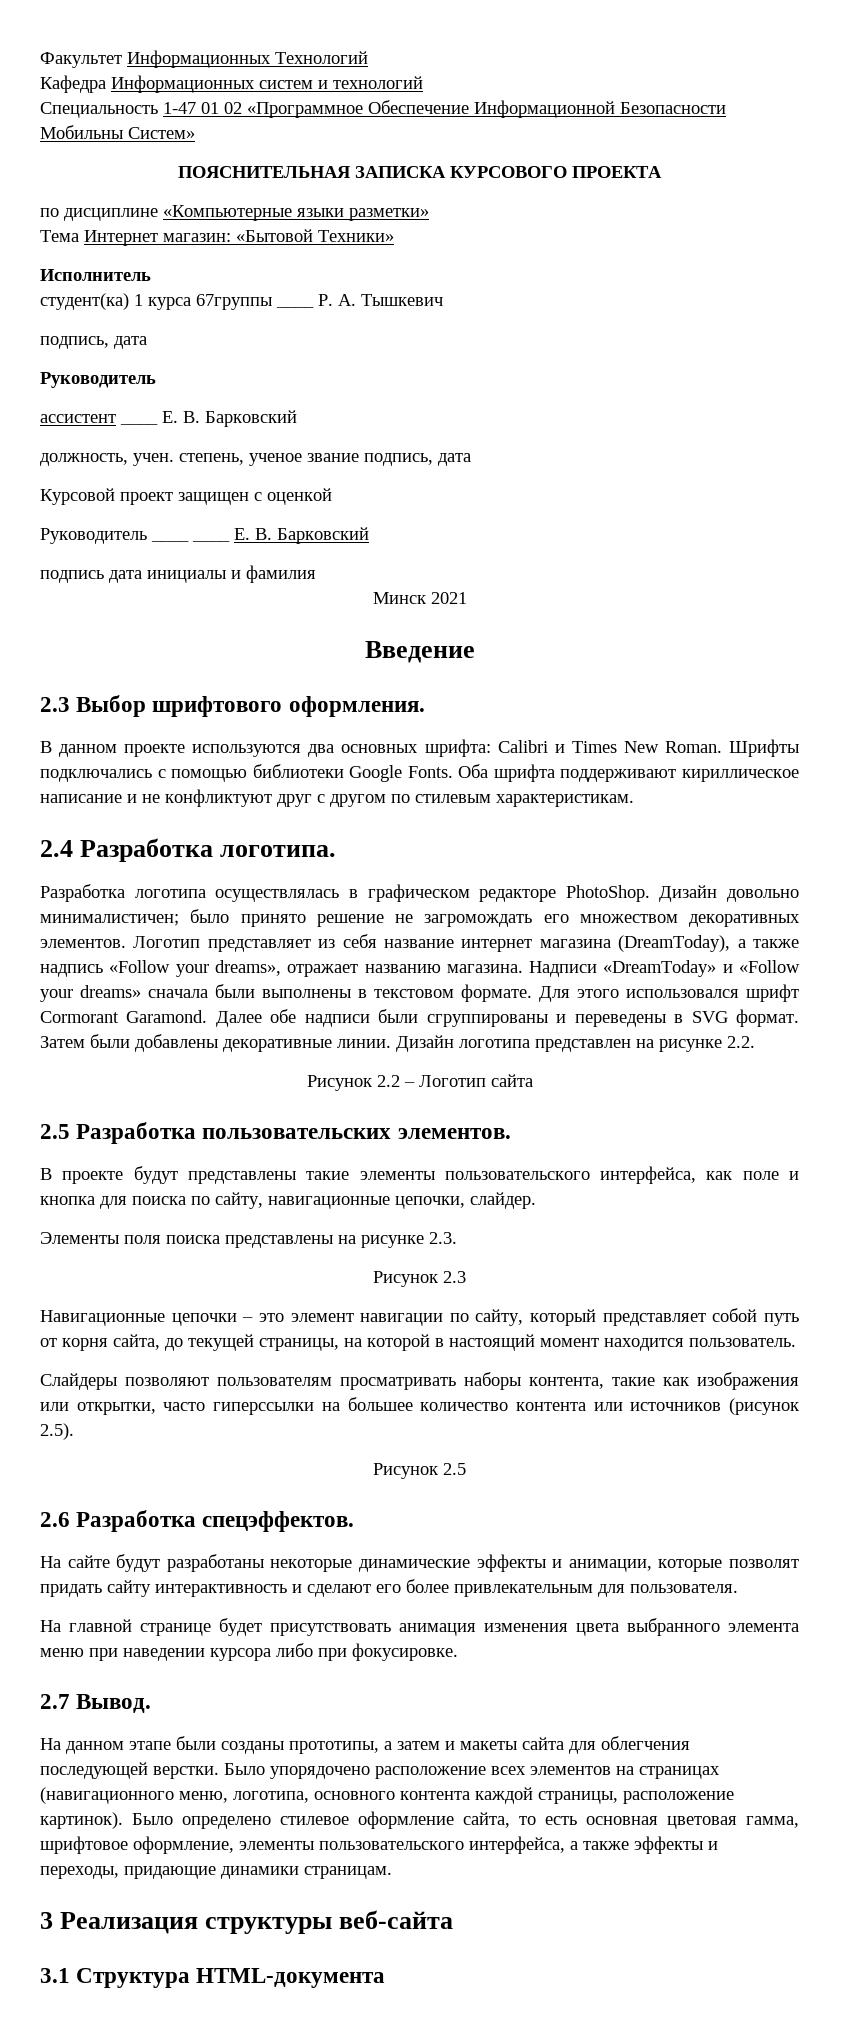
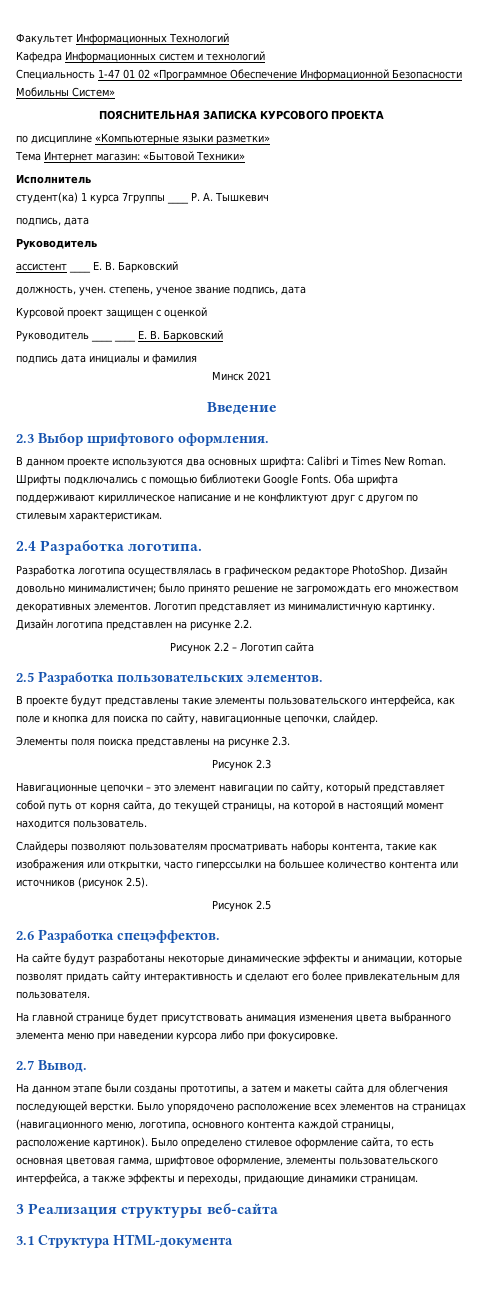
[196,294,272,310] 67группы -> [122,192,165,204] 7группы
[342,934,799,952] [40,960,800,977] [40,984,799,1002] [40,1009,800,1027] [40,1034,391,1052] себя название интернет магазина (DreamToday), а также надпись «Follow your dreams», отражает названию магазина. Надписи «DreamToday» и «Follow your dreams» сначала были выполнены в текстовом формате. Для этого использовался шрифт Cormorant Garamond. Далее обе надписи были сгруппированы и переведены в SVG формат. Затем были добавлены декоративные линии. -> [288,603,435,613] минималистичную картинку.

